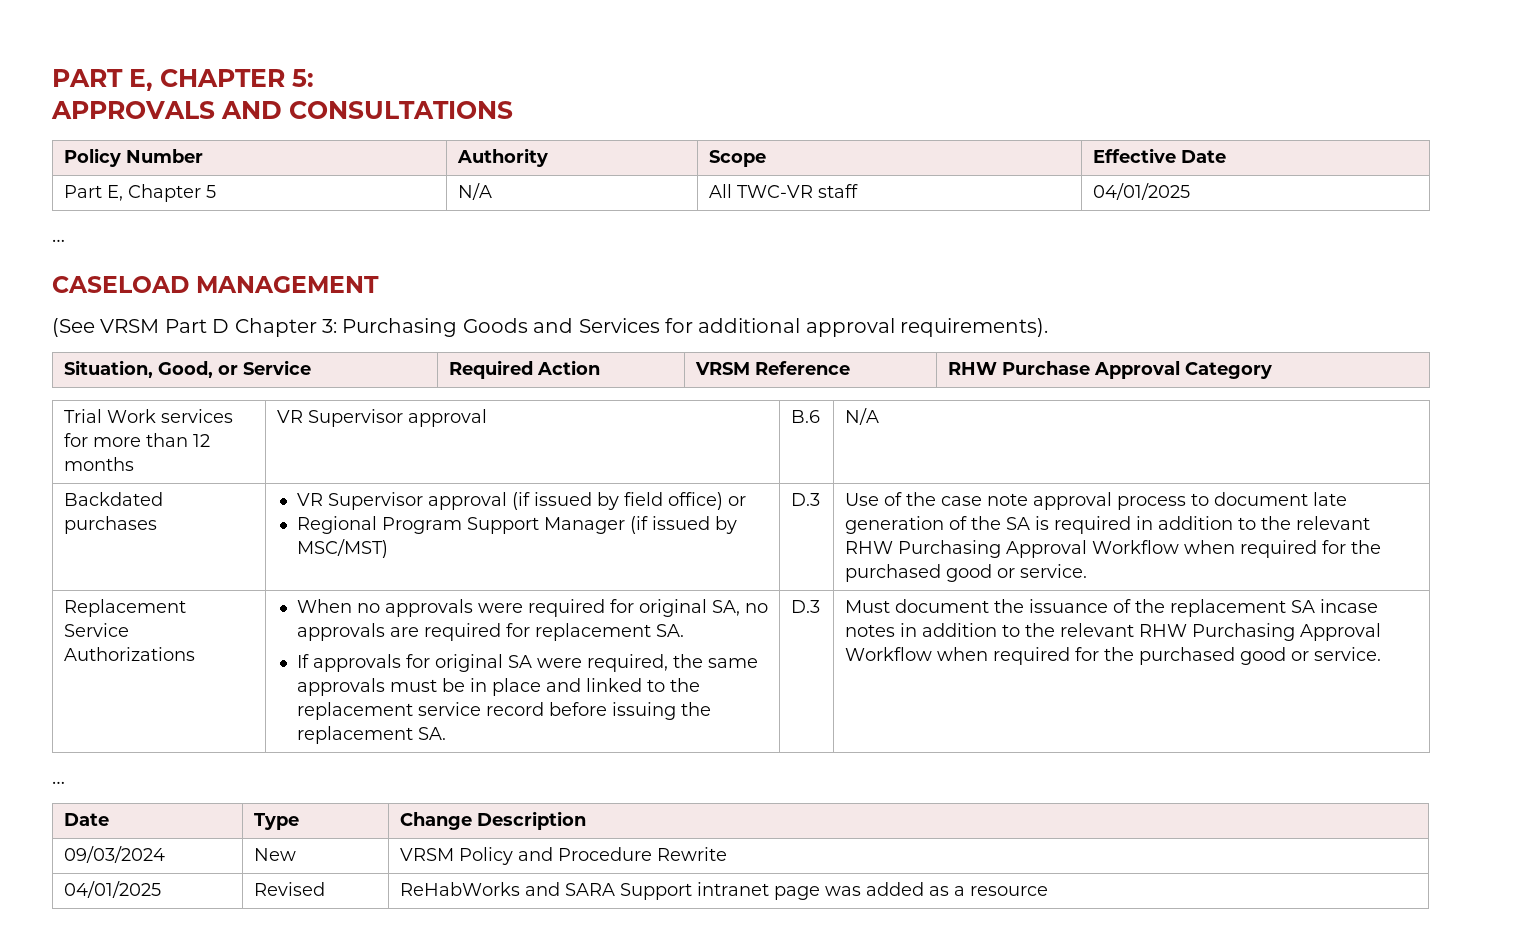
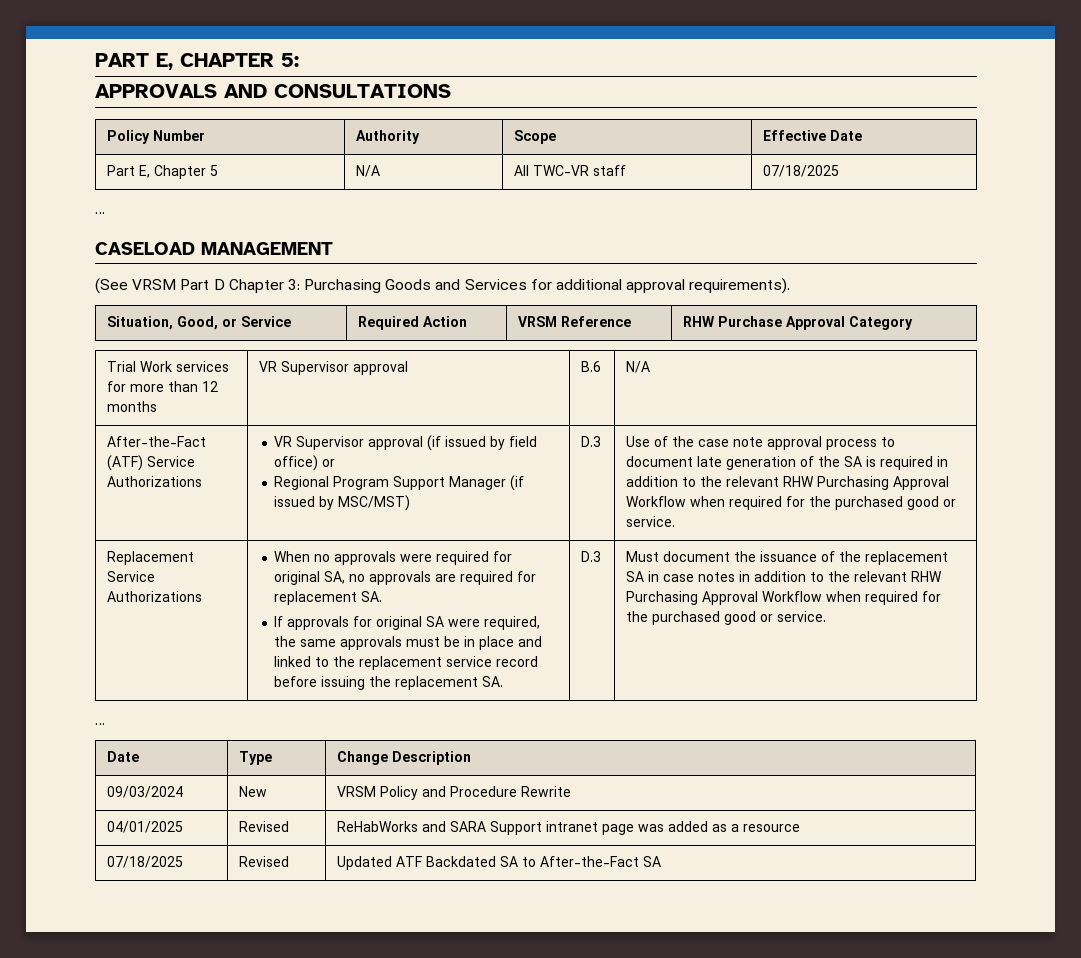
[1092,183,1190,200] 04/01/2025 -> [763,165,840,177] 07/18/2025
[63,492,163,506] [63,516,157,534] Backdated purchases -> [107,436,207,447] [107,455,196,471] [107,476,203,487] After-the-Fact (ATF) Service Authorizations
[1319,599,1378,613] incase -> [648,571,695,582] in case
(1048, 891) none -> [107,856,184,868] [239,856,290,867] [337,856,662,870] // 07/18/2025 | Revised | Updated ATF Backdated SA to After-the-Fact SA

